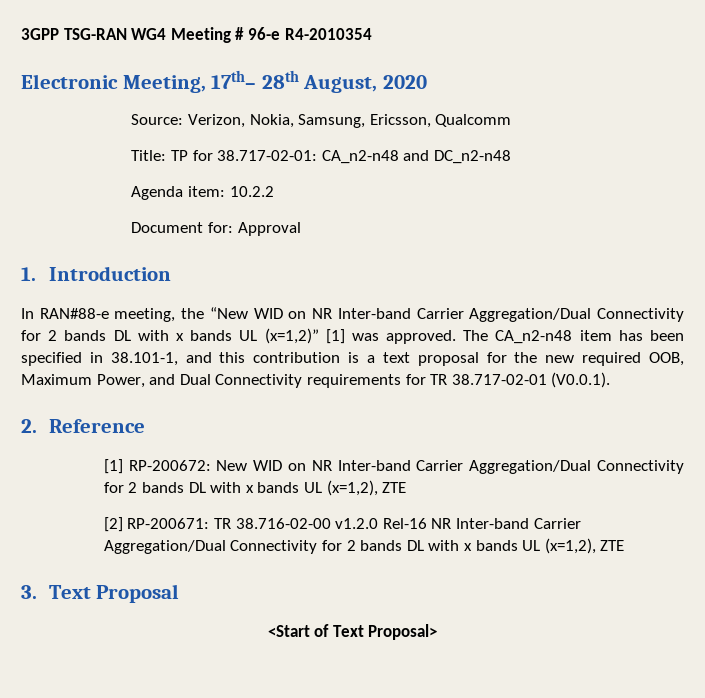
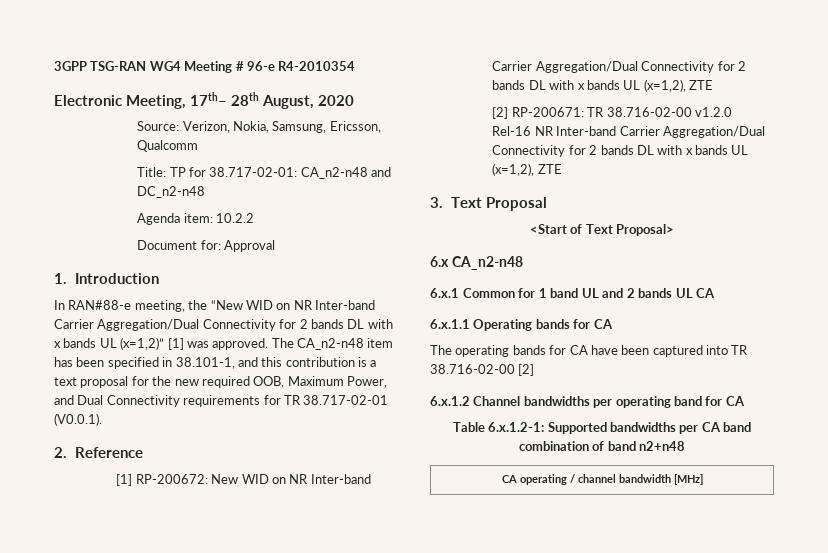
(438, 632) none -> [430,256,523,270] [430,288,716,298] [430,319,613,331] [430,345,749,357] [430,364,535,376] [430,396,745,408] [452,422,752,434] [518,441,686,451] [501,474,703,485] // 6.x CA_n2-n48 // 6.x.1 Common for 1 band UL and 2 bands UL CA // 6.x.1.1 Operating bands for CA // The operating bands for CA have been captured into TR 38.716-02-00 [2] // 6.x.1.2 Channel bandwidths per operating band for CA // Table 6.x.1.2-1: Supported bandwidths per CA band combination of band n2+n48 // CA operating / channel bandwidth [MHz]

